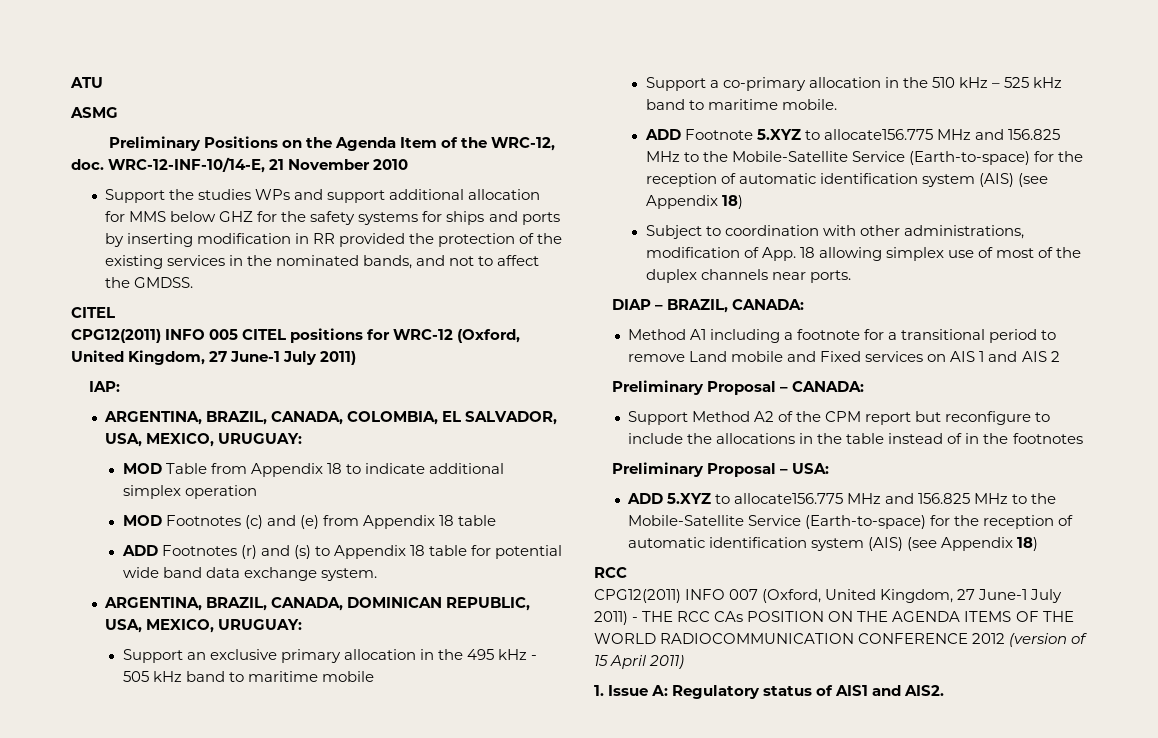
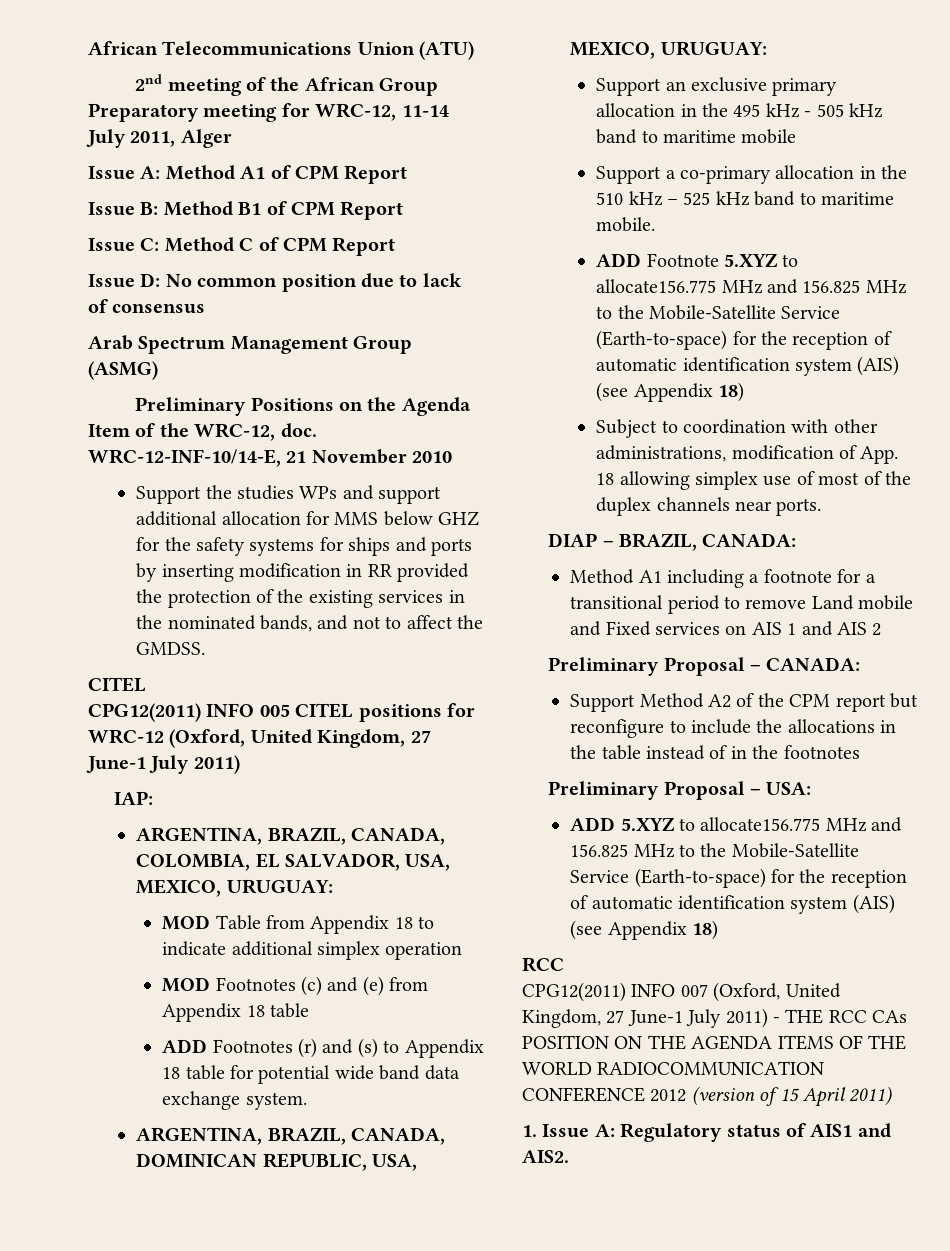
[70,77,103,88] [70,107,118,118] ATU // ASMG -> [88,41,475,60] [135,74,439,96] [88,103,449,122] [86,129,232,148] [88,165,408,184] [88,201,404,220] [88,237,396,256] [88,273,462,292] [88,299,206,314] [88,335,413,354] [88,361,158,380] African Telecommunications Union (ATU) // 2nd meeting of the African Group Preparatory meeting for WRC-12, 11-14 July 2011, Alger // Issue A: Method A1 of CPM Report // Issue B: Method B1 of CPM Report // Issue C: Method C of CPM Report // Issue D: No common position due to lack of consensus // Arab Spectrum Management Group (ASMG)

